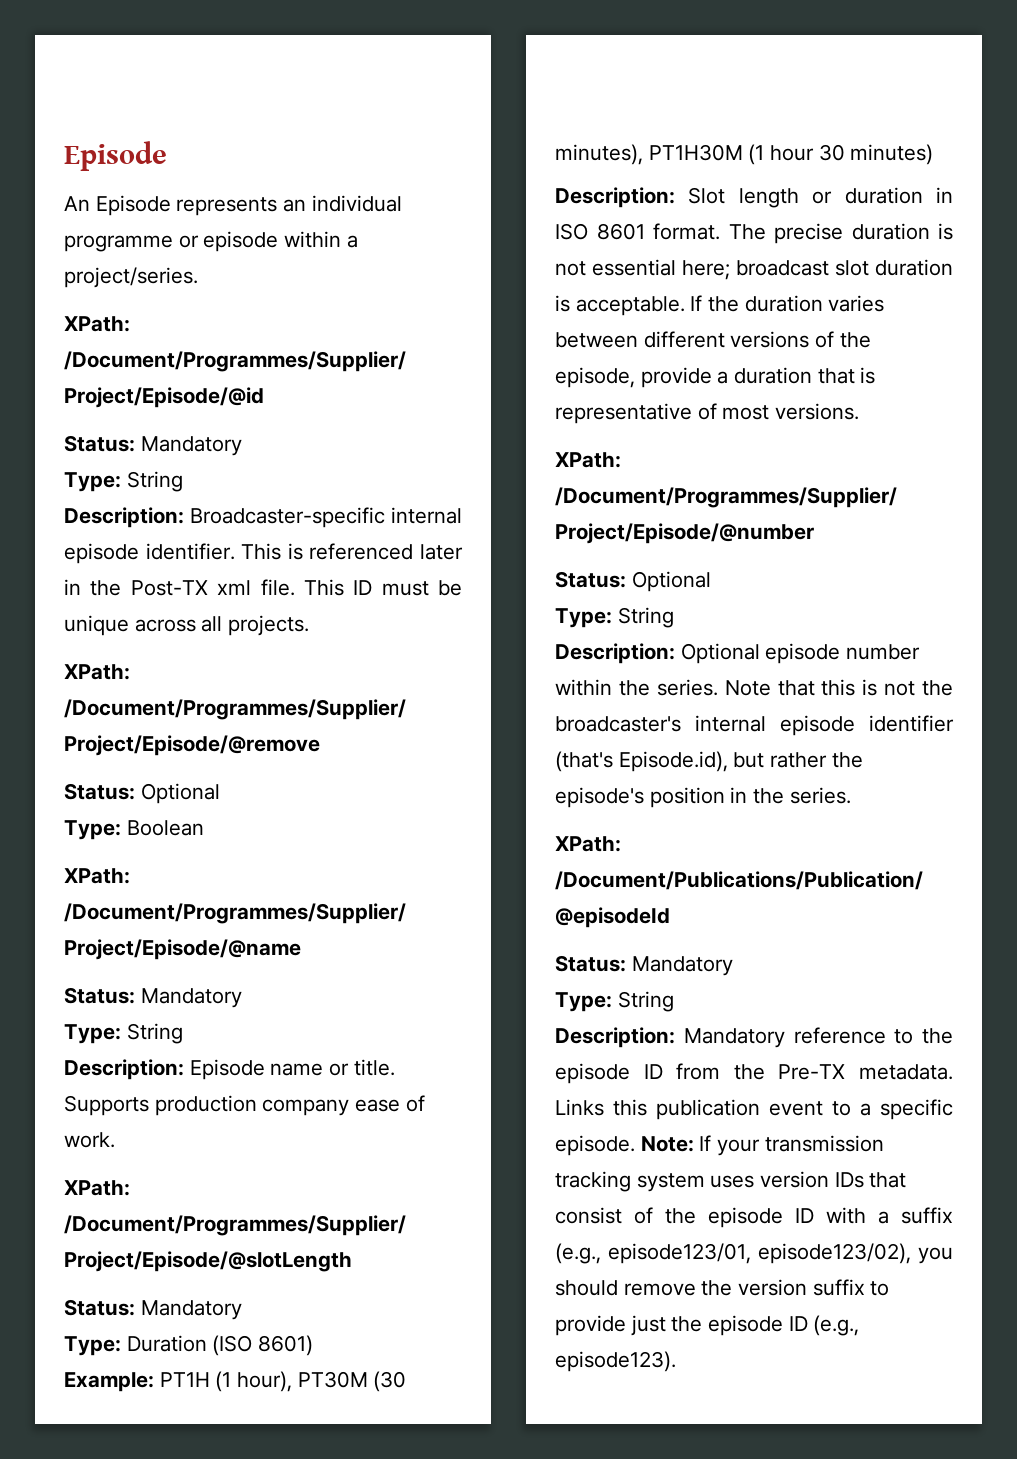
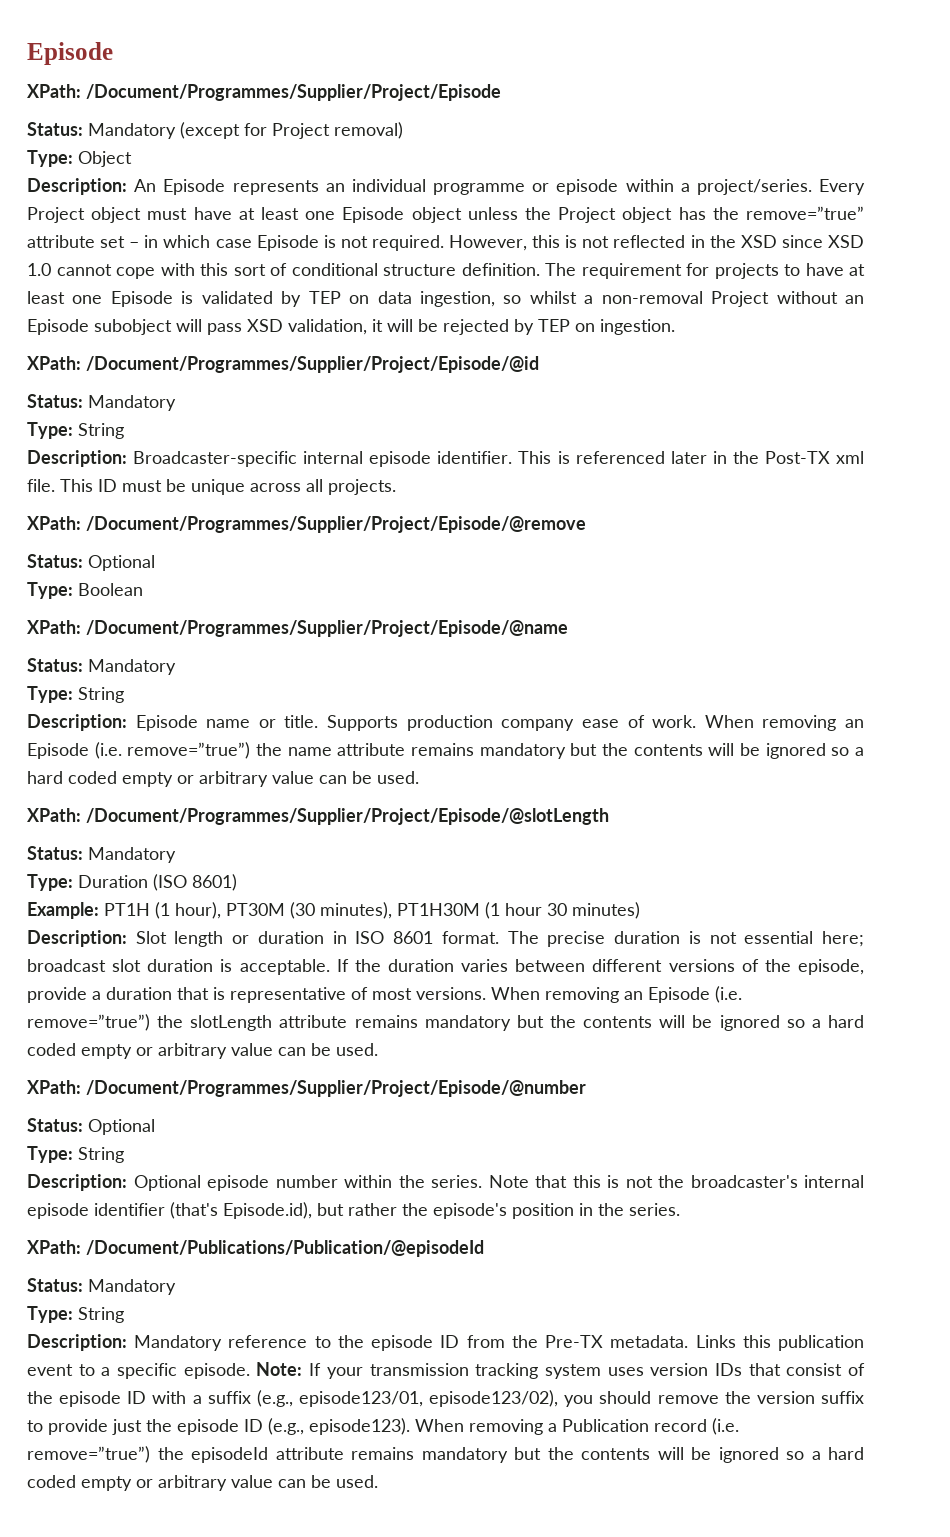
(167, 156) none -> [27,84,501,101] [27,122,403,139] [27,150,132,167] [27,178,127,195] XPath: /Document/Programmes/Supplier/Project/Episode // Status: Mandatory (except for Project removal) // Type: Object // Description:
(198, 277) none -> [818,179,865,195] [27,206,865,223] [27,235,864,251] [27,263,865,279] [27,291,864,307] [27,319,675,335] Every Project object must have at least one Episode object unless the Project object has the remove=”true” attribute set – in which case Episode is not required. However, this is not reflected in the XSD since XSD 1.0 cannot cope with this sort of conditional structure definition. The requirement for projects to have at least one Episode is validated by TEP on data ingestion, so whilst a non-removal Project without an Episode subobject will pass XSD validation, it will be rejected by TEP on ingestion.
(115, 1140) none -> [704,715,865,731] [27,742,864,759] [27,771,419,787] When removing an Episode (i.e. remove=”true”) the name attribute remains mandatory but the contents will be ignored so a hard coded empty or arbitrary value can be used.
(860, 411) none -> [491,986,742,1003] [27,1014,864,1031] [27,1043,378,1059] When removing an Episode (i.e. remove=”true”) the slotLength attribute remains mandatory but the contents will be ignored so a hard coded empty or arbitrary value can be used.
(676, 1361) none -> [415,1418,739,1435] [27,1446,864,1463] [27,1475,378,1491] When removing a Publication record (i.e. remove=”true”) the episodeId attribute remains mandatory but the contents will be ignored so a hard coded empty or arbitrary value can be used.

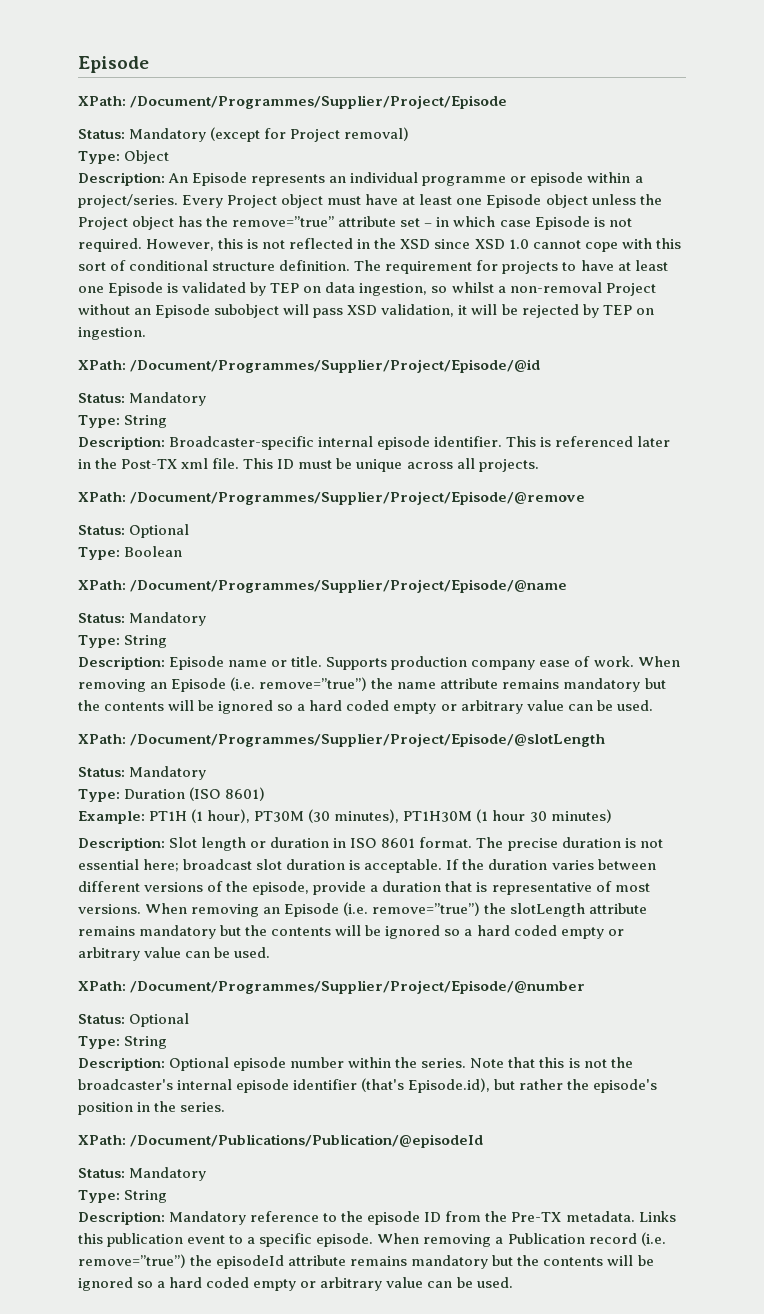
[256,1362,865,1379] [27,1390,864,1407] [27,1418,410,1435] Note: If your transmission tracking system uses version IDs that consist of the episode ID with a suffix (e.g., episode123/01, episode123/02), you should remove the version suffix to provide just the episode ID (e.g., episode123). -> (374, 1240) none

